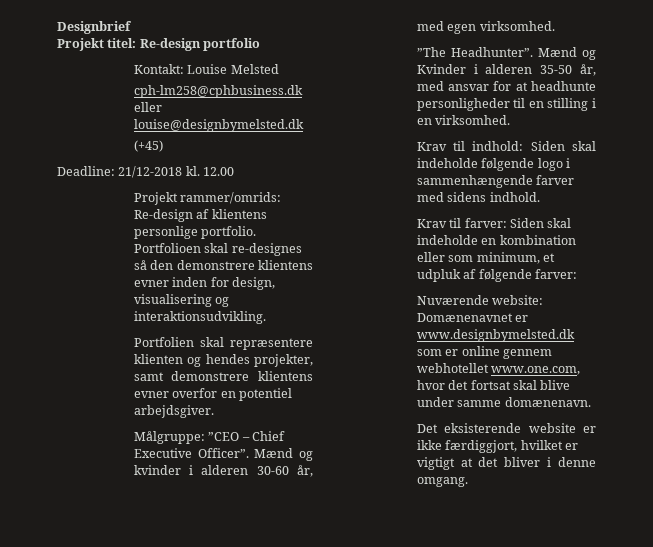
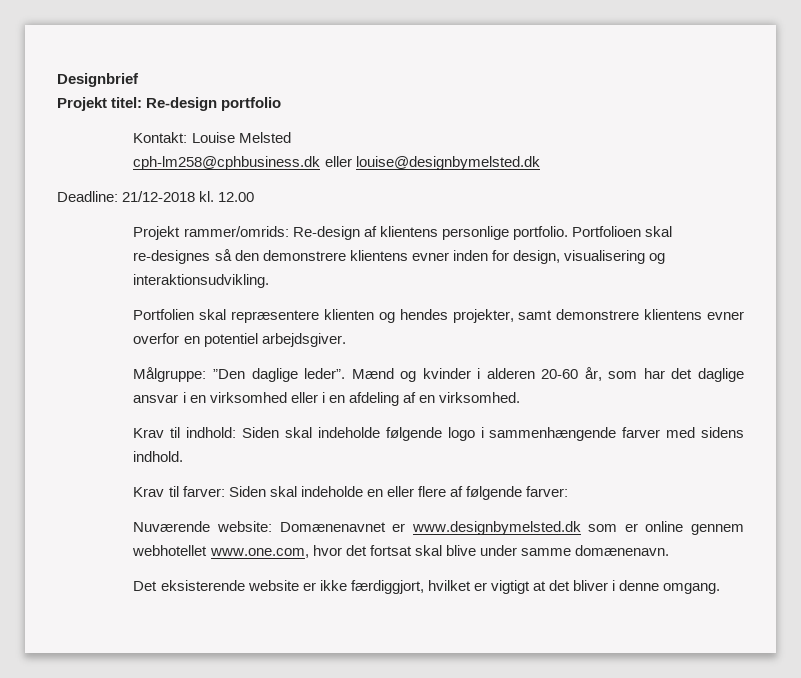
[133,140,163,152] // (+45) -> (540, 163) none
[208,431,285,441] [133,448,249,458] ”CEO – Chief Executive Officer”. -> [213,368,346,382] ”Den daglige leder”.
[256,465,313,477] [416,21,555,34] [416,47,596,60] [416,64,596,76] [416,81,596,91] [416,98,596,111] 30-60 år, med egen virksomhed. // ”The Headhunter”. Mænd og Kvinder i alderen 35-50 år, med ansvar for at headhunte personligheder til en stilling i -> [541,367,745,382] [133,392,416,406] 20-60 år, som har det daglige ansvar i en virksomhed eller i en afdeling af
[499,235,576,245] [416,252,555,264] [416,269,461,282] kombination eller som minimum, et udpluk -> [386,486,446,497] eller flere

